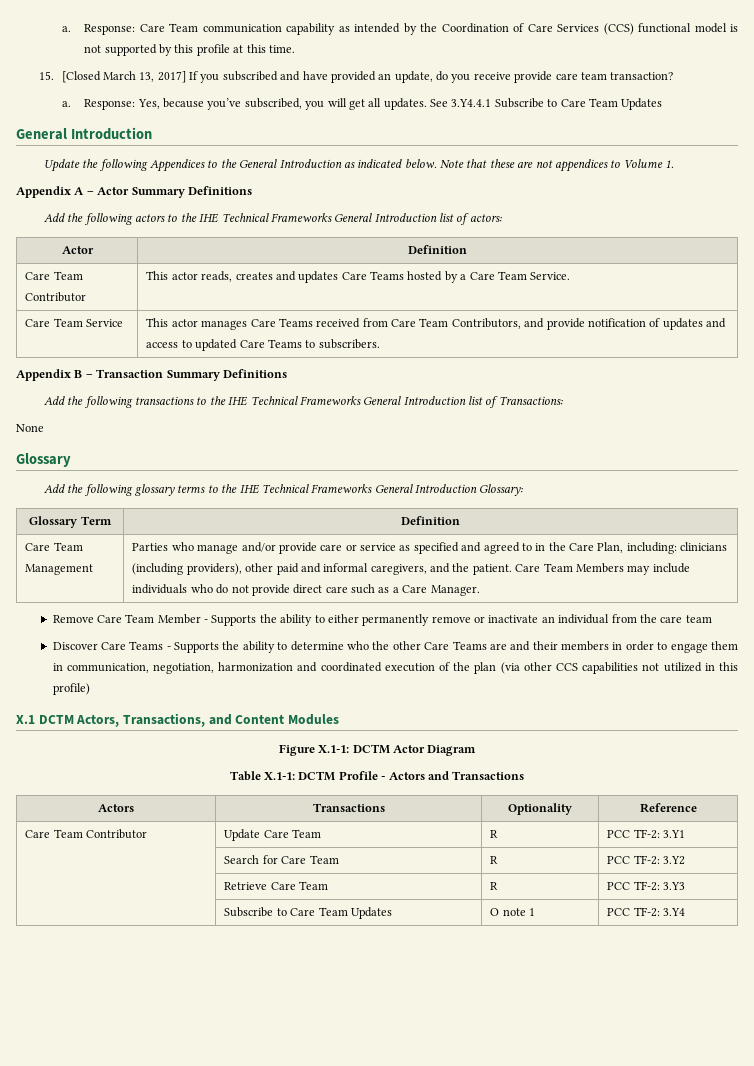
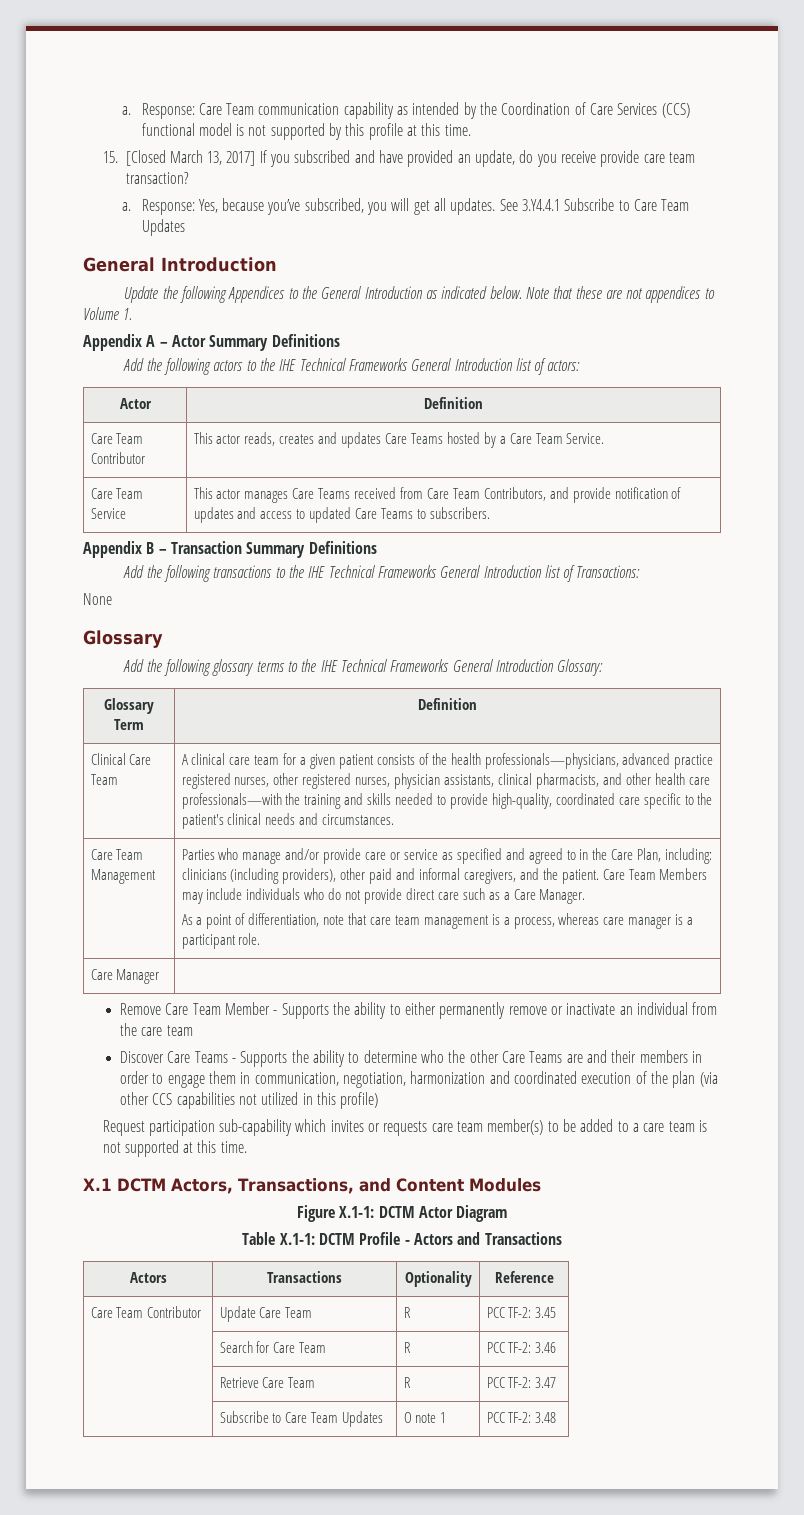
(460, 520) none -> [90,753,152,765] [90,774,118,785] [181,753,714,769] [181,773,710,789] [181,793,713,809] [181,813,395,829] // Clinical Care Team | A clinical care team for a given patient consists of the health professionals—physicians, advanced practice registered nurses, other registered nurses, physician assistants, clinical pharmacists, and other health care professionals—with the training and skills needed to provide high-quality, coordinated care specific to the patient's clinical needs and circumstances.
(480, 590) none -> [181,913,694,929] [181,933,261,949] [90,969,160,984] // As a point of differentiation, note that care team management is a process, whereas care manager is a participant role. // Care Manager |
(90, 689) none -> [102,1119,707,1136] [102,1140,247,1157] // Request participation sub-capability which invites or requests care team member(s) to be added to a care team is not supported at this time.
[663,830,686,838] 3.Y1 -> [535,1307,557,1318] 3.45
[663,856,686,865] 3.Y2 -> [535,1342,557,1353] 3.46
[663,882,686,890] 3.Y3 -> [535,1377,557,1388] 3.47
[663,908,686,916] 3.Y4 -> [535,1412,557,1423] 3.48

